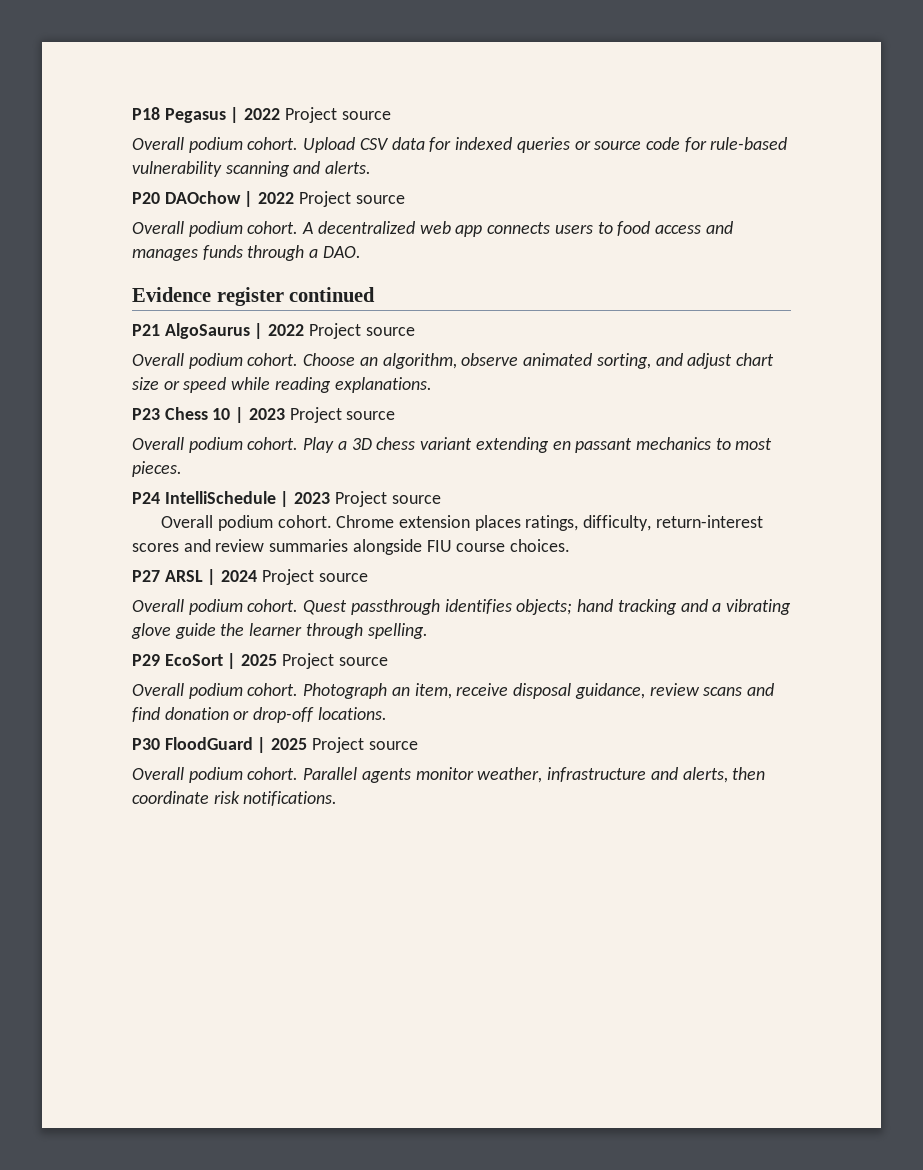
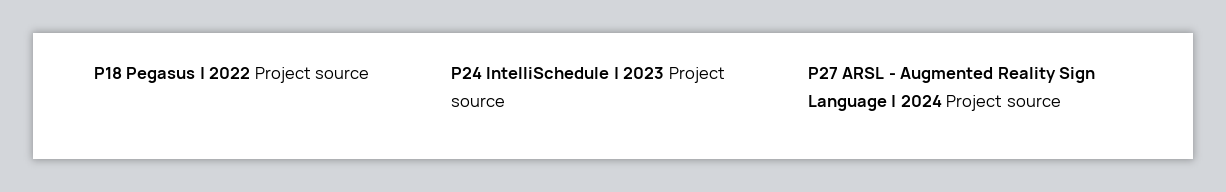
[132,137,788,153] [132,161,372,177] [132,191,405,207] [132,221,733,237] [132,245,361,261] [132,287,376,306] [132,323,415,339] [132,353,774,369] [132,377,432,393] [132,407,396,423] [132,437,773,453] [132,461,182,477] // Overall podium cohort. Upload CSV data for indexed queries or source code for rule-based vulnerability scanning and alerts. // P20 DAOchow | 2022 Project source // Overall podium cohort. A decentralized web app connects users to food access and manages funds through a DAO. // Evidence register continued // P21 AlgoSaurus | 2022 Project source // Overall podium cohort. Choose an algorithm, observe animated sorting, and adjust chart size or speed while reading explanations. // P23 Chess 10 | 2023 Project source // Overall podium cohort. Play a 3D chess variant extending en passant mechanics to most pieces. -> (370, 74) none
[161,515,763,531] [132,539,571,555] [132,569,368,585] [132,599,791,615] [131,623,428,639] [132,653,388,669] [132,683,774,699] [132,707,387,723] [132,737,418,753] [132,767,766,783] [132,791,338,806] Overall podium cohort. Chrome extension places ratings, difficulty, return-interest scores and review summaries alongside FIU course choices. // P27 ARSL | 2024 Project source // Overall podium cohort. Quest passthrough identifies objects; hand tracking and a vibrating glove guide the learner through spelling. // P29 EcoSort | 2025 Project source // Overall podium cohort. Photograph an item, receive disposal guidance, review scans and find donation or drop-off locations. // P30 FloodGuard | 2025 Project source // Overall podium cohort. Parallel agents monitor weather, infrastructure and alerts, then coordinate risk notifications. -> [808,67,1096,83] [808,95,1061,111] P27 ARSL - Augmented Reality Sign Language | 2024 Project source

